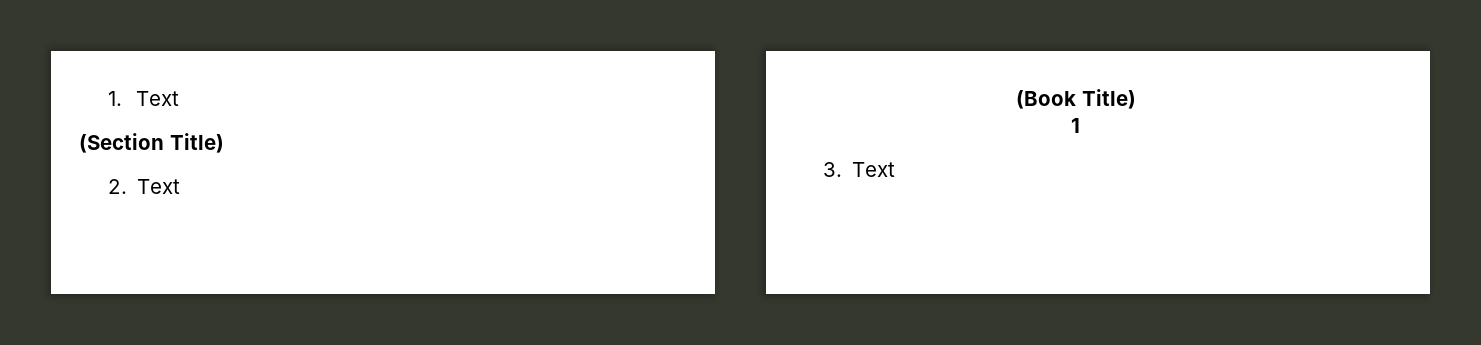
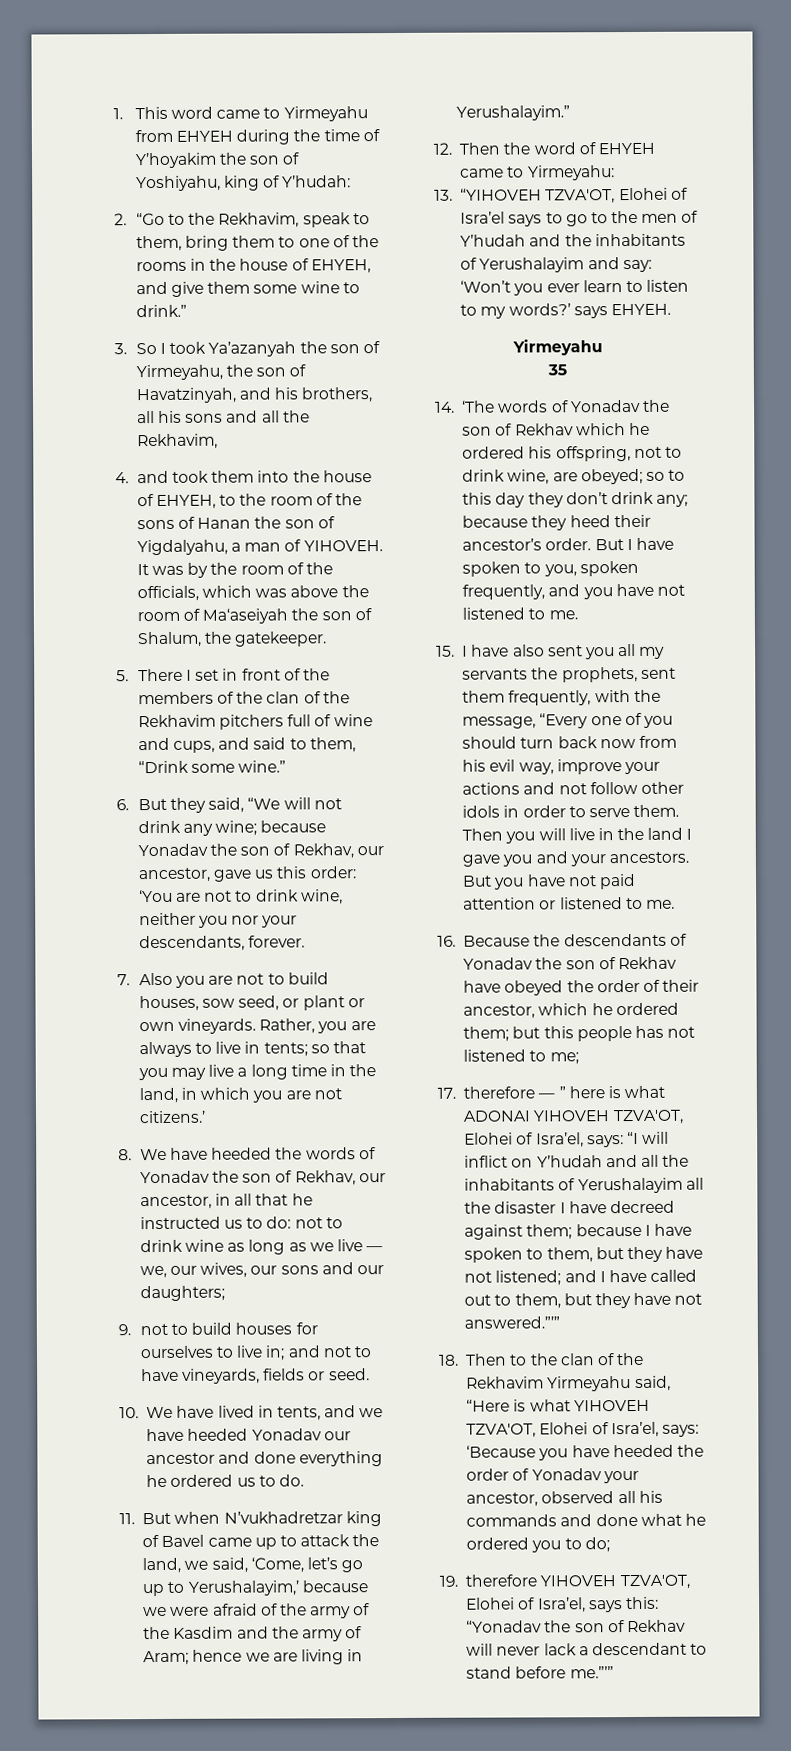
[136,91,180,106] [79,133,224,153] [107,179,180,194] [1015,89,1136,109] [1071,118,1080,133] [822,162,895,177] Text // (Section Title) // 2. Text // (Book Title) // 1 // 3. Text -> [134,106,368,122] [134,129,380,145] [134,152,301,169] [135,175,352,192] [114,212,370,228] [135,235,379,252] [135,258,371,274] [135,281,360,297] [135,304,187,318] [114,341,380,357] [135,364,307,381] [135,387,374,404] [136,410,310,424] [136,433,218,450] [115,470,372,484] [136,493,362,510] [136,516,335,530] [136,539,383,556] [136,562,333,578] [136,585,369,602] [136,608,372,624] [136,631,328,648] [116,668,330,682] [137,691,350,705] [137,714,373,730] [137,737,356,753] [137,760,287,774] [116,797,342,813] [137,820,327,836] [137,843,384,859] [137,866,357,883] [138,889,343,905] [138,912,298,928] [138,935,305,952] [117,972,329,988] [138,995,365,1012] [138,1018,376,1034] [138,1041,366,1058] [137,1064,377,1081] [138,1087,342,1104] [138,1110,206,1124] [118,1147,376,1161] [139,1170,386,1186] [139,1193,313,1210] [139,1216,343,1230] [139,1239,384,1255] [139,1262,384,1279] [139,1285,225,1302] [118,1322,318,1336] [139,1345,372,1361] [140,1368,370,1384] [119,1405,384,1421] [146,1428,351,1442] [146,1451,383,1467] [146,1474,304,1488] [119,1511,382,1527] [142,1534,380,1550] [142,1557,364,1574] [142,1580,369,1597] [143,1603,371,1619] [143,1626,363,1642] [143,1649,364,1666] [456,105,571,121] [433,142,655,155] [460,165,615,181] [434,187,688,204] [460,210,699,227] [460,233,686,247] [460,257,652,273] [460,279,690,296] [460,303,671,319] [511,339,603,356] [547,364,567,376] [435,399,670,413] [462,422,650,436] [462,446,682,462] [462,468,686,485] [462,491,689,508] [462,514,651,531] [462,537,674,551] [462,560,639,577] [462,583,685,600] [462,607,578,620] [436,643,666,660] [462,666,676,683] [462,689,661,706] [462,712,673,729] [462,735,677,749] [462,759,660,775] [462,781,684,795] [462,804,680,818] [462,827,693,844] [462,851,689,867] [463,873,636,890] [463,897,675,910] [437,933,687,947] [463,956,677,970] [463,979,700,996] [463,1002,679,1019] [463,1025,696,1042] [463,1049,579,1065] [437,1085,666,1099] [463,1109,684,1125] [464,1131,670,1148] [464,1154,690,1168] [464,1177,704,1194] [464,1200,675,1214] [464,1223,692,1240] [464,1246,704,1263] [464,1269,698,1286] [464,1292,703,1309] [464,1316,561,1329] [439,1352,645,1366] [466,1375,671,1392] [466,1399,650,1412] [466,1421,699,1438] [466,1444,704,1461] [466,1468,639,1484] [466,1490,663,1507] [466,1513,706,1527] [466,1537,610,1553] [439,1574,690,1590] [466,1596,659,1613] [466,1619,686,1633] [466,1642,708,1656] [466,1666,614,1679] This word came to Yirmeyahu from EHYEH during the time of Y’hoyakim the son of Yoshiyahu, king of Y’hudah: // 2. “Go to the Rekhavim, speak to them, bring them to one of the rooms in the house of EHYEH, and give them some wine to drink.” // 3. So I took Ya’azanyah the son of Yirmeyahu, the son of Havatzinyah, and his brothers, all his sons and all the Rekhavim, // 4. and took them into the house of EHYEH, to the room of the sons of Hanan the son of Yigdalyahu, a man of YIHOVEH. It was by the room of the officials, which was above the room of Ma‘aseiyah the son of Shalum, the gatekeeper. // 5. There I set in front of the members of the clan of the Rekhavim pitchers full of wine and cups, and said to them, “Drink some wine.” // 6. But they said, “We will not drink any wine; because Yonadav the son of Rekhav, our ancestor, gave us this order: ‘You are not to drink wine, neither you nor your descendants, forever. // 7. Also you are not to build houses, sow seed, or plant or own vineyards. Rather, you are always to live in tents; so that you may live a long time in the land, in which you are not citizens.’ // 8. We have heeded the words of Yonadav the son of Rekhav, our ancestor, in all that he instructed us to do: not to drink wine as long as we live — we, our wives, our sons and our daughters; // 9. not to build houses for ourselves to live in; and not to have vineyards, fields or seed. // 10. We have lived in tents, and we have heeded Yonadav our ancestor and done everything he ordered us to do. // 11. But when N’vukhadretzar king of Bavel came up to attack the land, we said, ‘Come, let’s go up to Yerushalayim,’ because we were afraid of the army of the Kasdim and the army of Aram; hence we are living in Yerushalayim.” // 12. Then the word of EHYEH came to Yirmeyahu: // 13. “YIHOVEH TZVA'OT, Elohei of Isra’el says to go to the men of Y’hudah and the inhabitants of Yerushalayim and say: ‘Won’t you ever learn to listen to my words?’ says EHYEH. // Yirmeyahu // 35 // 14. ‘The words of Yonadav the son of Rekhav which he ordered his offspring, not to drink wine, are obeyed; so to this day they don’t drink any; because they heed their ancestor’s order. But I have spoken to you, spoken frequently, and you have not listened to me. // 15. I have also sent you all my servants the prophets, sent them frequently, with the message, “Every one of you should turn back now from his evil way, improve your actions and not follow other idols in order to serve them. Then you will live in the land I gave you and your ancestors. But you have not paid attention or listened to me. // 16. Because the descendants of Yonadav the son of Rekhav have obeyed the order of their ancestor, which he ordered them; but this people has not listened to me; // 17. therefore — ” here is what ADONAI YIHOVEH TZVA'OT, Elohei of Isra’el, says: “I will inflict on Y’hudah and all the inhabitants of Yerushalayim all the disaster I have decreed against them; because I have spoken to them, but they have not listened; and I have called out to them, but they have not answered.”’” // 18. Then to the clan of the Rekhavim Yirmeyahu said, “Here is what YIHOVEH TZVA'OT, Elohei of Isra’el, says: ‘Because you have heeded the order of Yonadav your ancestor, observed all his commands and done what he ordered you to do; // 19. therefore YIHOVEH TZVA'OT, Elohei of Isra’el, says this: “Yonadav the son of Rekhav will never lack a descendant to stand before me.”’”

